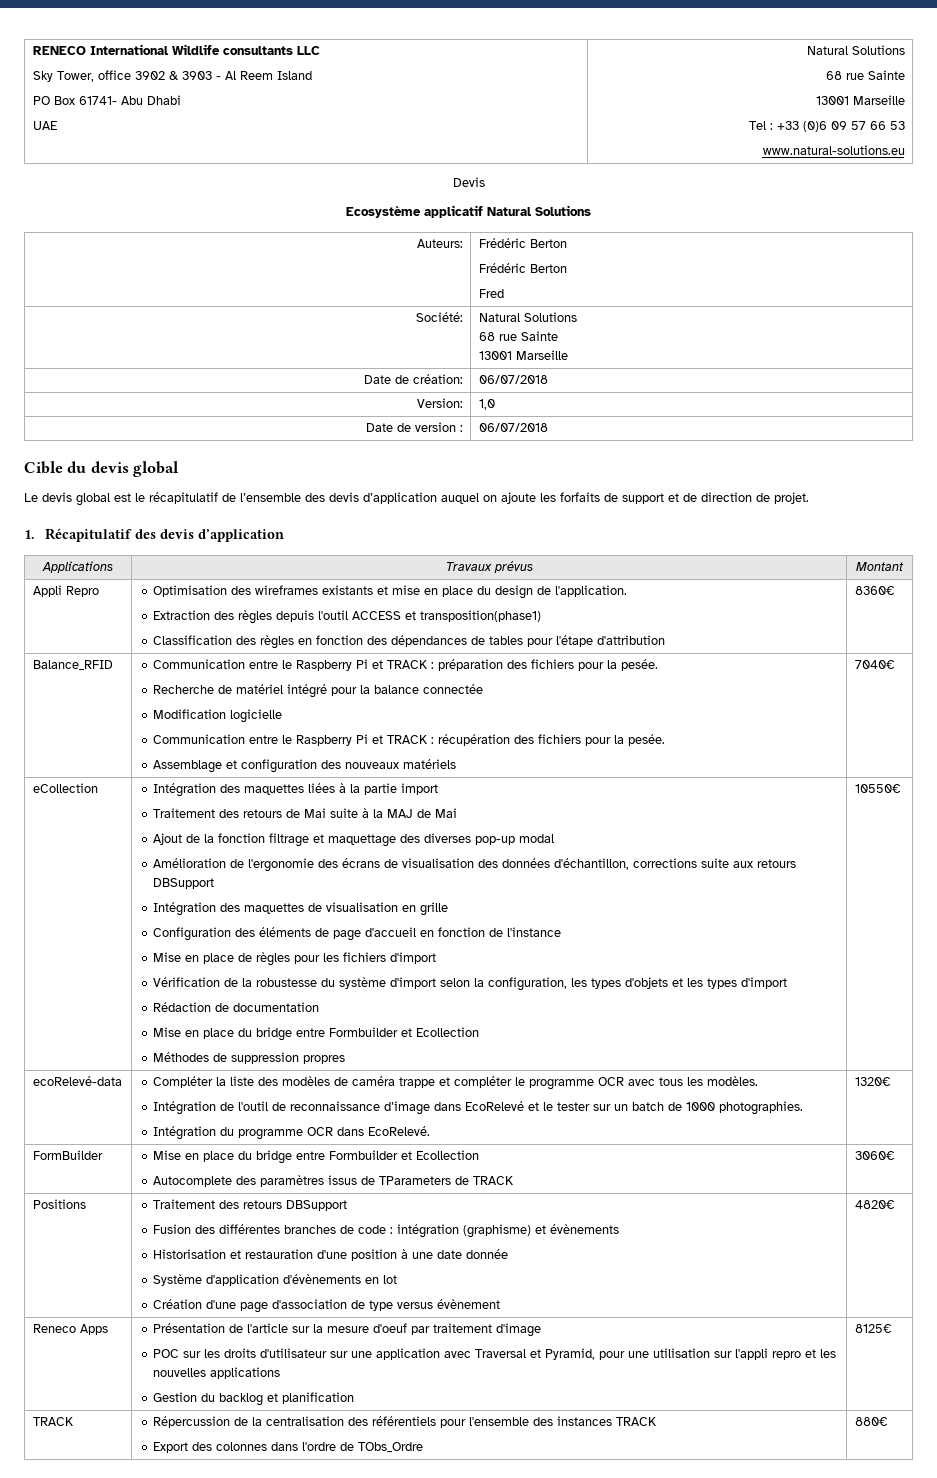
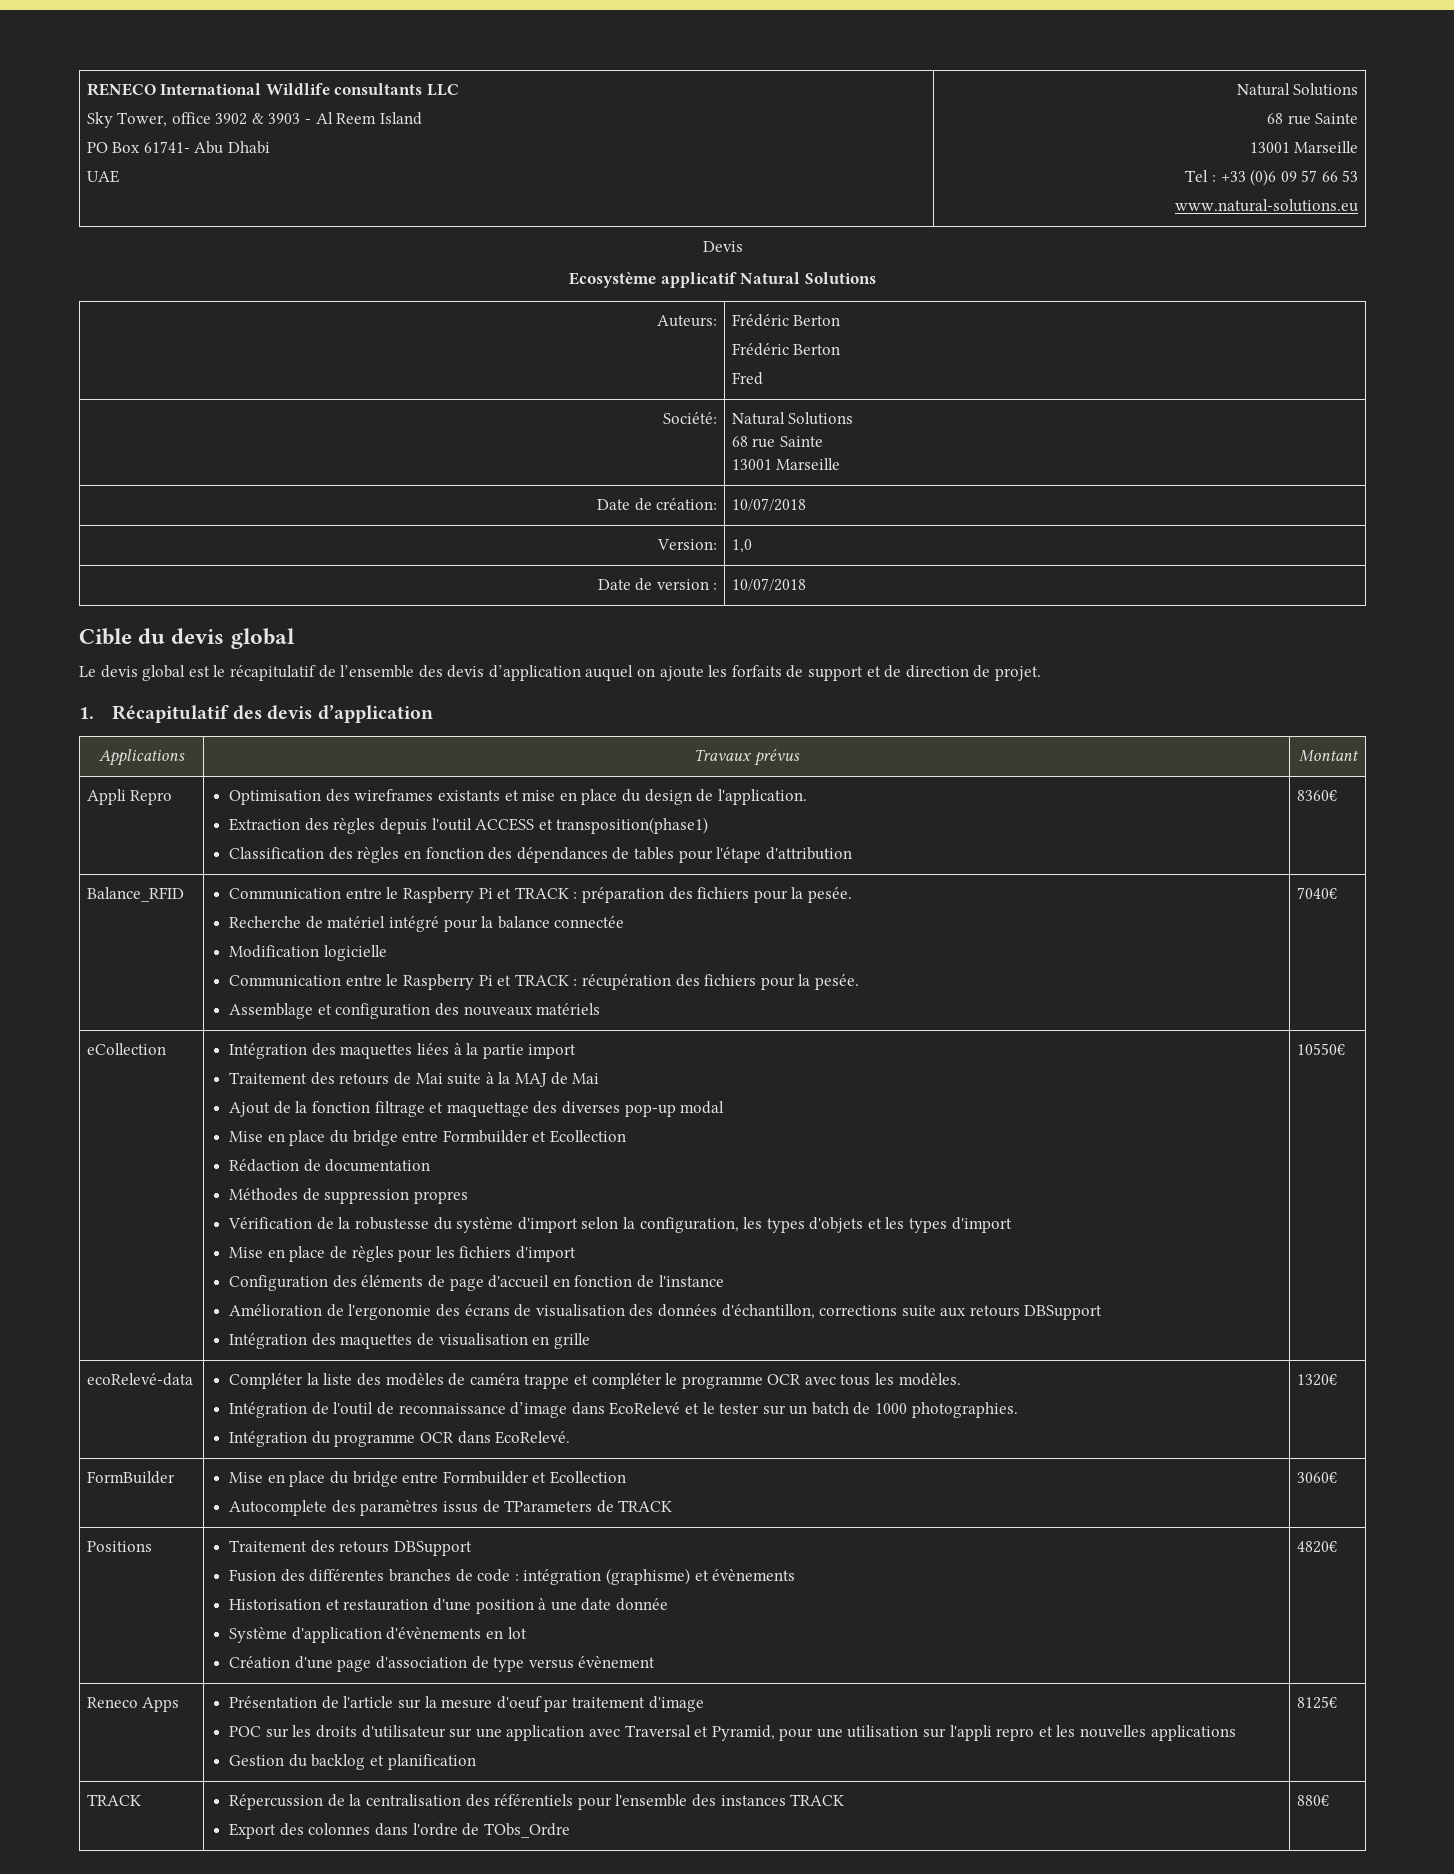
[478,375,548,384] 06/07/2018 -> [731,498,806,511] 10/07/2018
[478,423,548,432] 06/07/2018 -> [731,578,806,591] 10/07/2018
(555, 838) none -> [229,1130,626,1146] [229,1159,431,1172] [229,1188,469,1204] [228,1217,1012,1233] [229,1246,576,1262] [229,1275,724,1291] // Mise en place du bridge entre Formbuilder et Ecollection // Rédaction de documentation // Méthodes de suppression propres // Vérification de la robustesse du système d'import selon la configuration, les types d'objets et les types d'import // Mise en place de règles pour les fichiers d'import // Configuration des éléments de page d'accueil en fonction de l'instance
[153,927,562,941] [153,952,437,966] [153,977,788,991] [153,1002,320,1012] [153,1027,480,1041] [153,1052,346,1064] // Configuration des éléments de page d'accueil en fonction de l'instance // Mise en place de règles pour les fichiers d'import // Vérification de la robustesse du système d'import selon la configuration, les types d'objets et les types d'import // Rédaction de documentation // Mise en place du bridge entre Formbuilder et Ecollection // Méthodes de suppression propres -> (590, 1341) none

